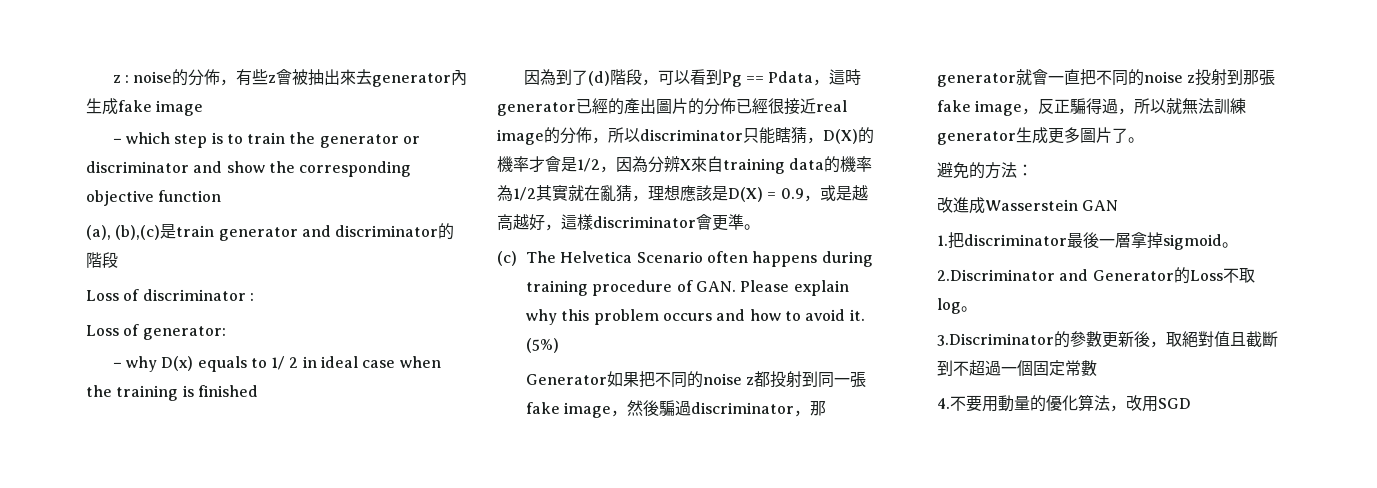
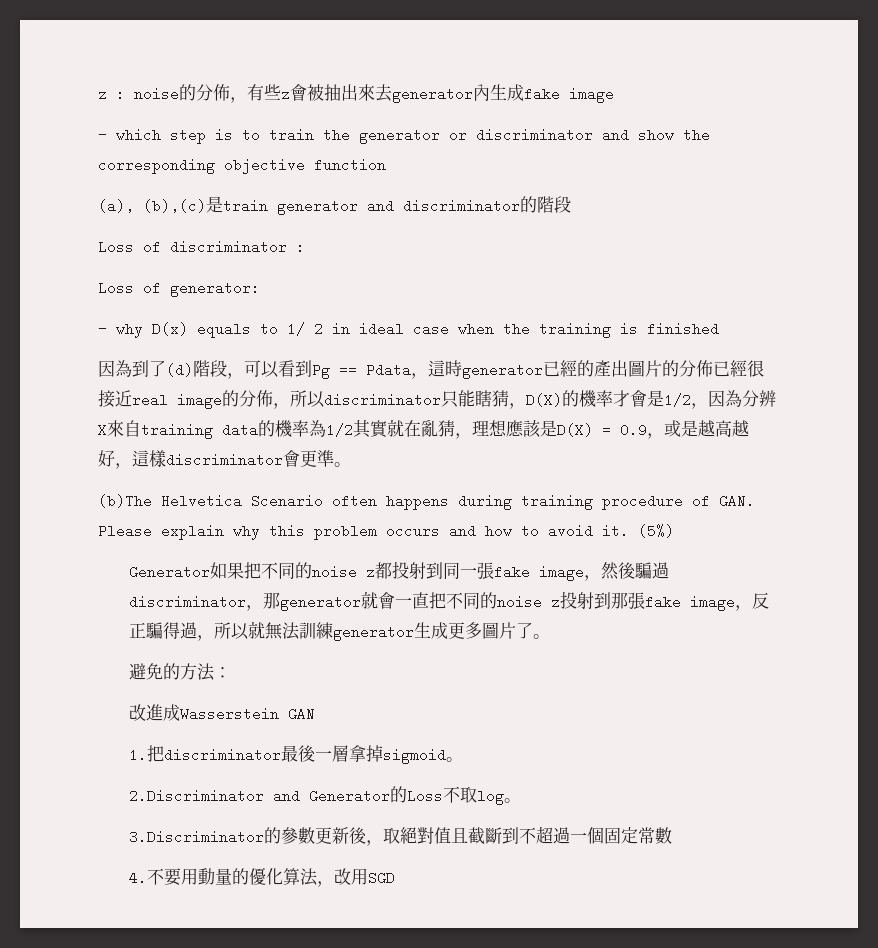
[497,251,556,266] (c) The -> [98,494,152,508] (b)The

